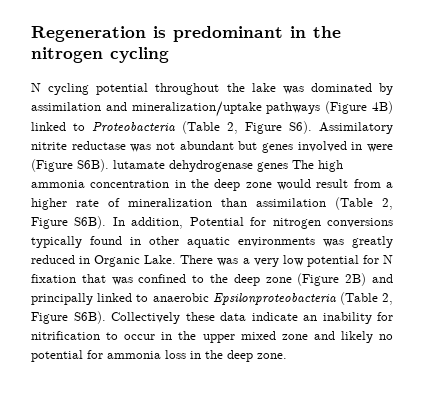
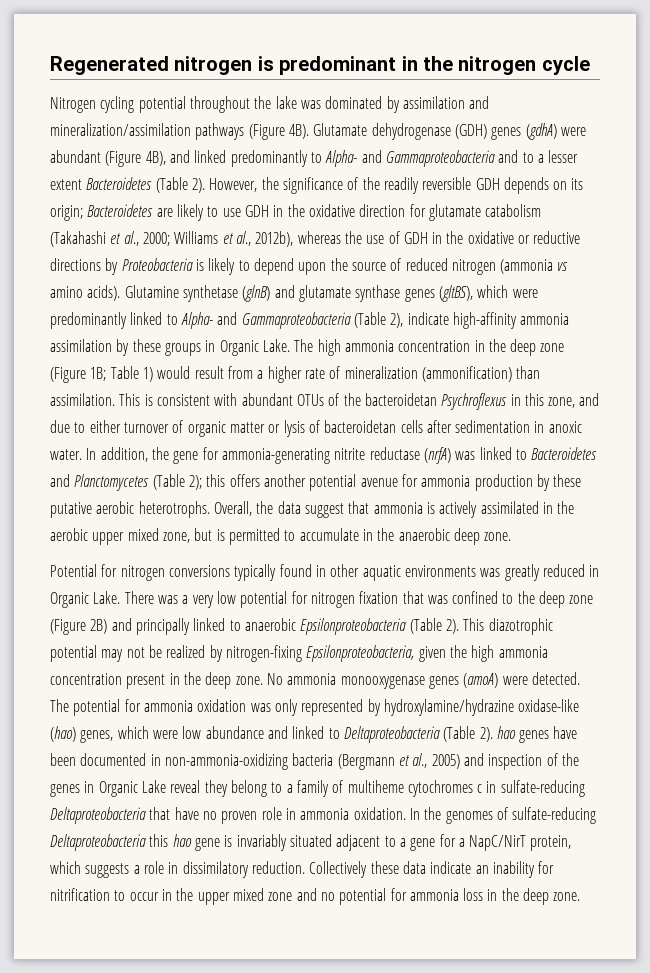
[31,26,146,42] Regeneration -> [50,56,253,75] Regenerated nitrogen
[110,47,169,63] [31,83,41,92] cycling // N -> [541,56,590,75] [50,97,96,113] cycle // Nitrogen
[131,101,262,117] mineralization/uptake -> [50,123,191,136] mineralization/assimilation
[372,101,393,114] [31,121,393,134] [31,141,394,153] [31,159,288,172] 4B) linked to Proteobacteria (Table 2, Figure S6). Assimilatory nitrite reductase was not abundant but genes involved in were (Figure S6B). lutamate dehydrogenase genes -> [288,123,586,140] [50,150,579,167] [50,177,584,194] [50,204,542,221] [50,231,581,247] [50,258,569,275] [50,285,538,302] [50,312,570,329] [50,339,290,356] 4B). Glutamate dehydrogenase (GDH) genes (gdhA) were abundant (Figure 4B), and linked predominantly to Alpha- and Gammaproteobacteria and to a lesser extent Bacteroidetes (Table 2). However, the significance of the readily reversible GDH depends on its origin; Bacteroidetes are likely to use GDH in the oxidative direction for glutamate catabolism (Takahashi et al., 2000; Williams et al., 2012b), whereas the use of GDH in the oxidative or reductive directions by Proteobacteria is likely to depend upon the source of reduced nitrogen (ammonia vs amino acids). Glutamine synthetase (glnB) and glutamate synthase genes (gltBS), which were predominantly linked to Alpha- and Gammaproteobacteria (Table 2), indicate high-affinity ammonia assimilation by these groups in Organic Lake.
(272, 185) none -> [50,366,153,383] (Figure 1B; Table 1)
[221,197,393,210] [31,216,184,229] than assimilation (Table 2, Figure S6B). In addition, -> [421,366,541,382] [50,393,600,410] [50,420,582,437] [50,447,598,464] [50,474,582,491] [50,501,575,518] [50,528,512,545] (ammonification) than assimilation. This is consistent with abundant OTUs of the bacteroidetan Psychroflexus in this zone, and due to either turnover of organic matter or lysis of bacteroidetan cells after sedimentation in anoxic water. In addition, the gene for ammonia-generating nitrite reductase (nrfA) was linked to Bacteroidetes and Planctomycetes (Table 2); this offers another potential avenue for ammonia production by these putative aerobic heterotrophs. Overall, the data suggest that ammonia is actively assimilated in the aerobic upper mixed zone, but is permitted to accumulate in the anaerobic deep zone. //
[382,255,393,264] N -> [310,592,355,608] nitrogen
[382,293,393,305] [31,311,106,324] 2, Figure S6B). -> [445,618,553,635] [50,645,548,662] [50,672,580,689] [50,699,580,716] [50,726,578,743] [50,753,579,770] [50,780,585,797] [50,807,597,824] [50,834,572,851] [50,861,305,878] 2). This diazotrophic potential may not be realized by nitrogen-fixing Epsilonproteobacteria, given the high ammonia concentration present in the deep zone. No ammonia monooxygenase genes (amoA) were detected. The potential for ammonia oxidation was only represented by hydroxylamine/hydrazine oxidase-like (hao) genes, which were low abundance and linked to Deltaproteobacteria (Table 2). hao genes have been documented in non-ammonia-oxidizing bacteria (Bergmann et al., 2005) and inspection of the genes in Organic Lake reveal they belong to a family of multiheme cytochromes c in sulfate-reducing Deltaproteobacteria that have no proven role in ammonia oxidation. In the genomes of sulfate-reducing Deltaproteobacteria this hao gene is invariably situated adjacent to a gene for a NapC/NirT protein, which suggests a role in dissimilatory reduction.
[340,331,373,343] likely -> (317, 894) none

